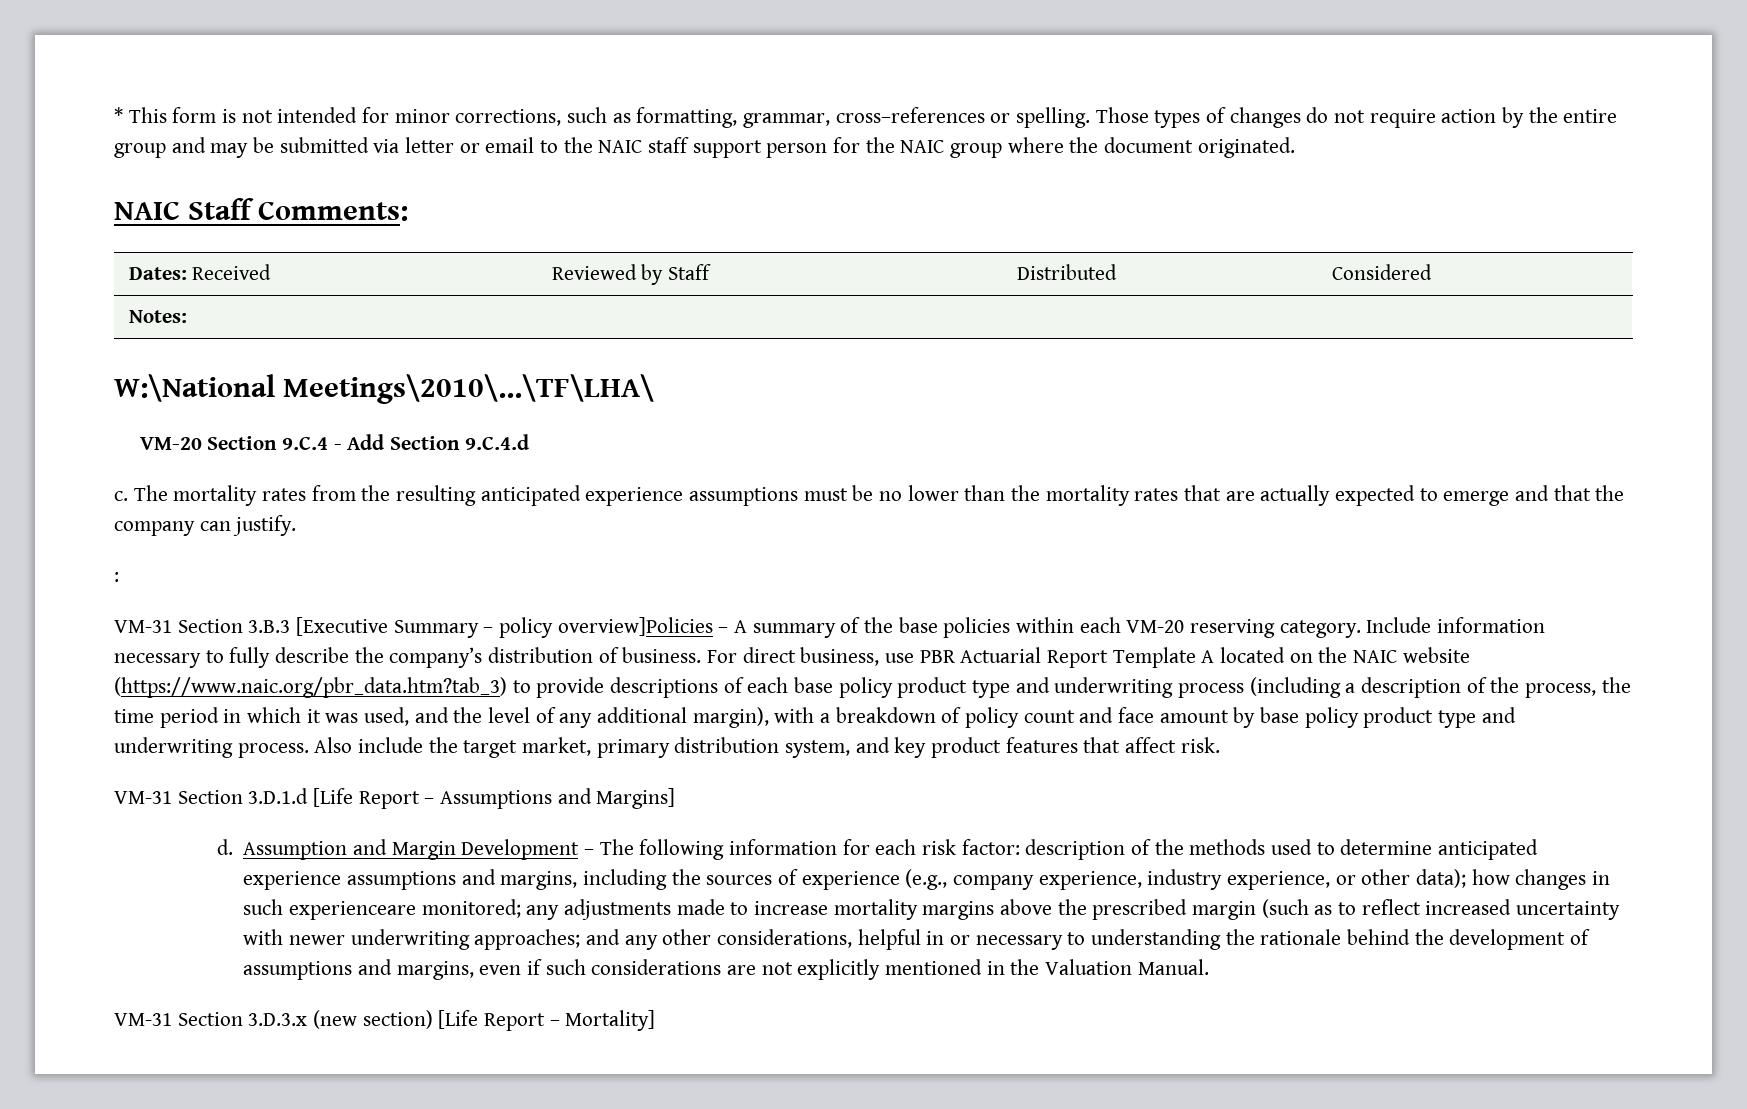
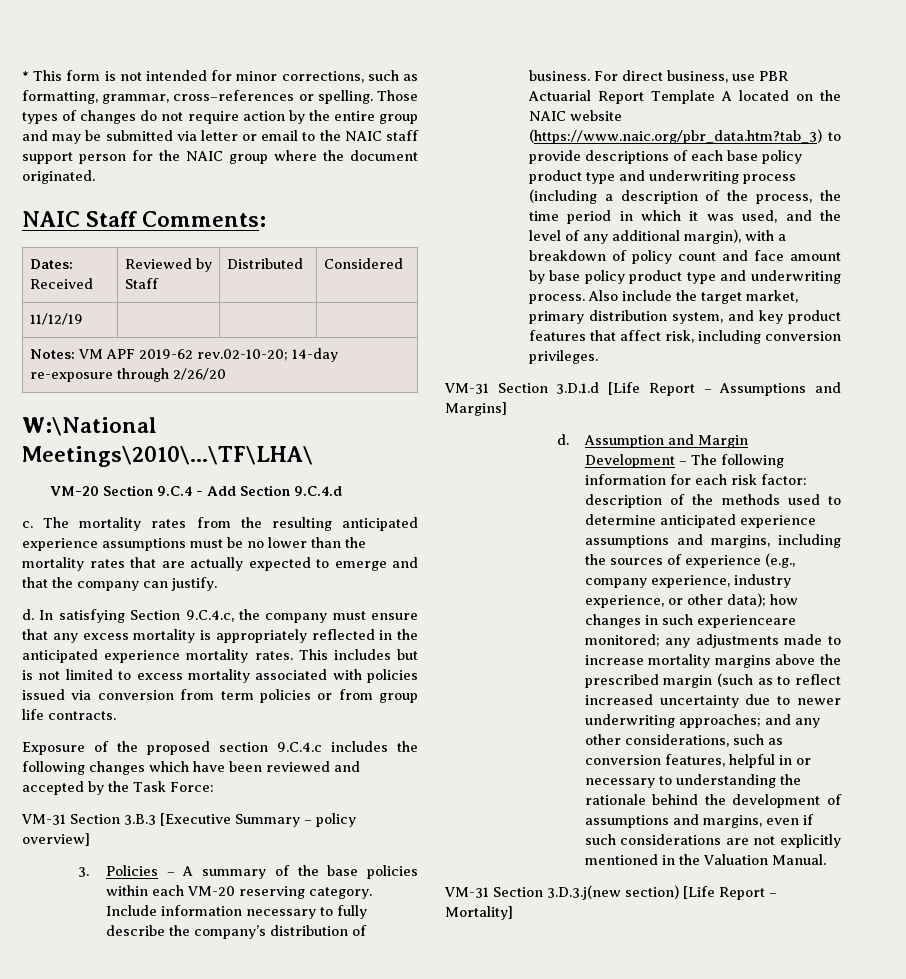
(1432, 272) none -> [29,313,83,325] // 11/12/19 | | |
(187, 316) none -> [77,348,338,362] [29,368,226,382] VM APF 2019-62 rev.02-10-20; 14-day re-exposure through 2/26/20
[114,572,119,582] : -> [22,609,418,623] [22,629,418,643] [22,649,419,663] [22,669,418,683] [22,689,418,703] [22,709,116,720] [22,741,418,755] [22,761,360,775] [22,781,214,795] d. In satisfying Section 9.C.4.c, the company must ensure that any excess mortality is appropriately reflected in the anticipated experience mortality rates. This includes but is not limited to excess mortality associated with policies issued via conversion from term policies or from group life contracts. // Exposure of the proposed section 9.C.4.c includes the following changes which have been reviewed and accepted by the Task Force:
[557,617,713,636] overview]Policies -> [22,833,90,846] [77,865,158,877] overview] // 3. Policies
[1180,737,1220,753] risk. -> [664,330,841,344] [528,350,598,364] risk, including conversion privileges.
[243,929,284,945] with -> [745,694,791,705] due to
(853, 938) none -> [732,734,783,745] [584,754,725,767] such as conversion features,
[248,1010,358,1029] 3.D.3.x (new -> [547,885,621,900] 3.D.3.j(new

